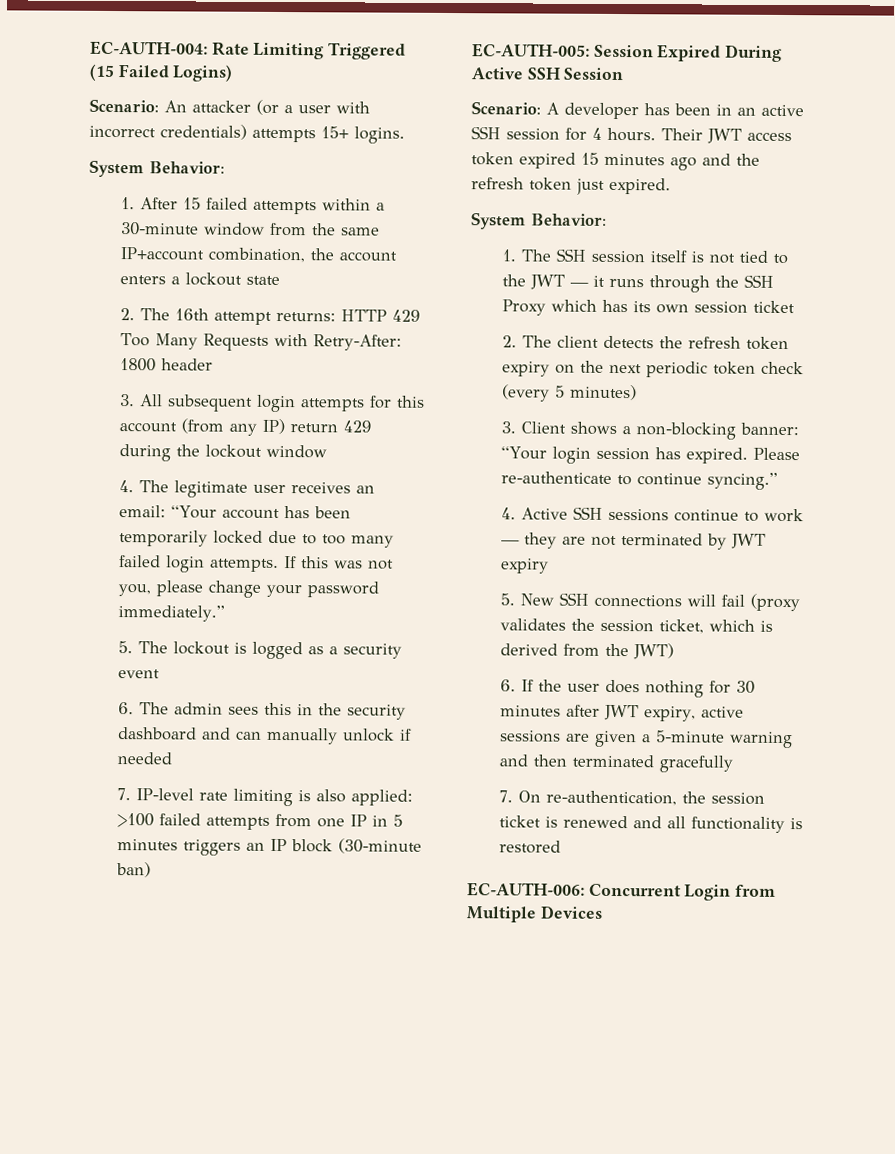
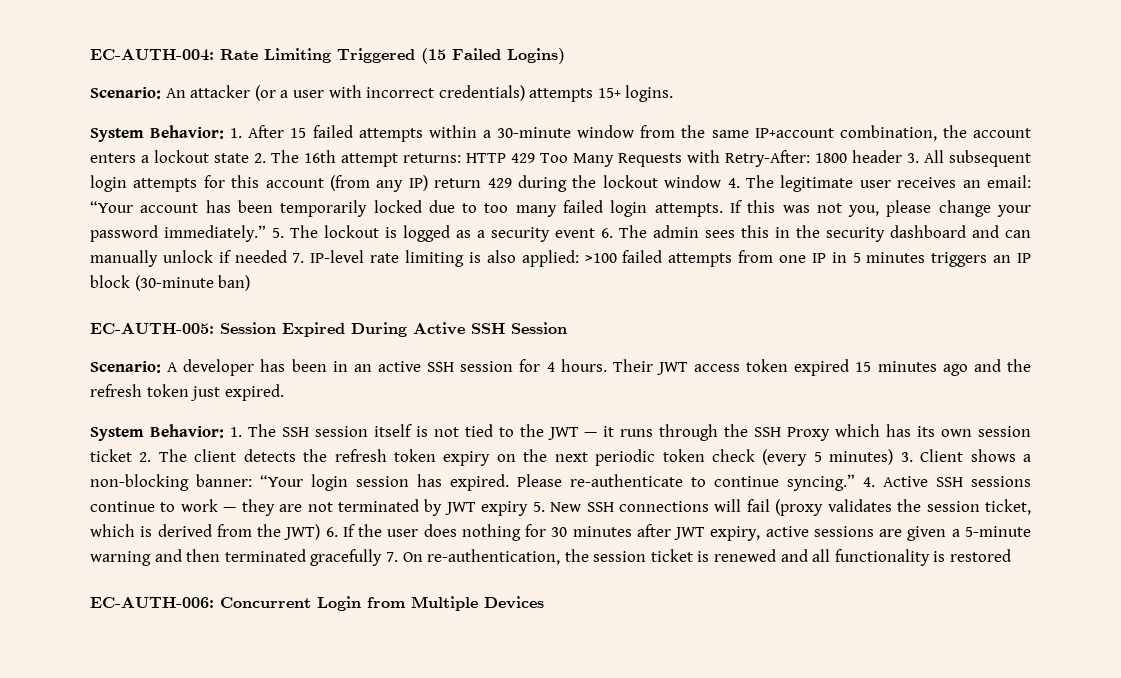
(225, 167) // -> (225, 132) none
(281, 280) // -> (249, 158) none
(214, 364) // -> (902, 156) none
(328, 451) // -> (722, 181) none
(226, 613) // -> (266, 233) none
(161, 674) // -> (595, 233) none
(173, 758) // -> (287, 256) none
(607, 219) // -> (224, 431) none
(796, 307) // -> (132, 455) none
(638, 392) // -> (894, 457) none
(779, 481) // -> (855, 482) none
(550, 566) // -> (529, 508) none
(675, 651) // -> (321, 532) none
(734, 764) // -> (383, 557) none

